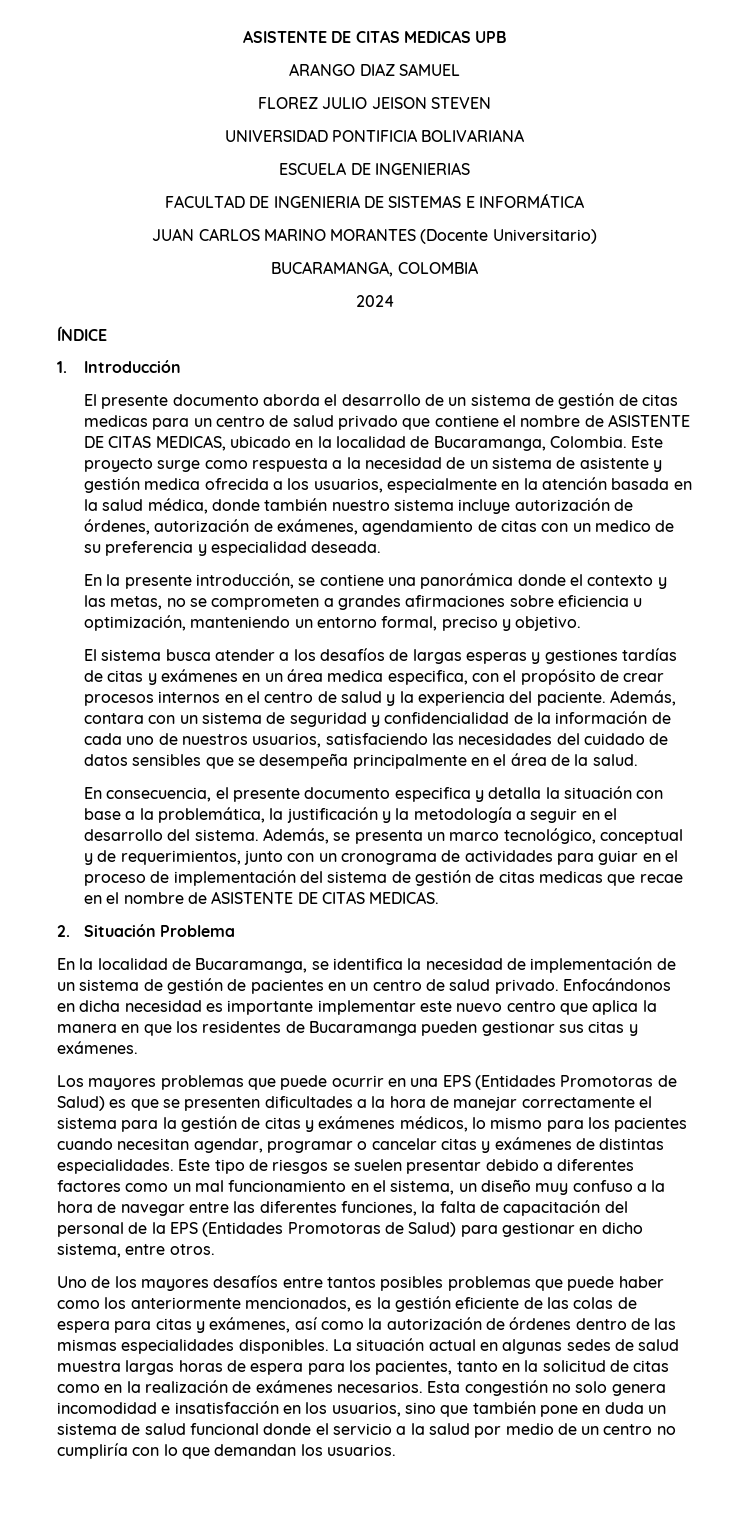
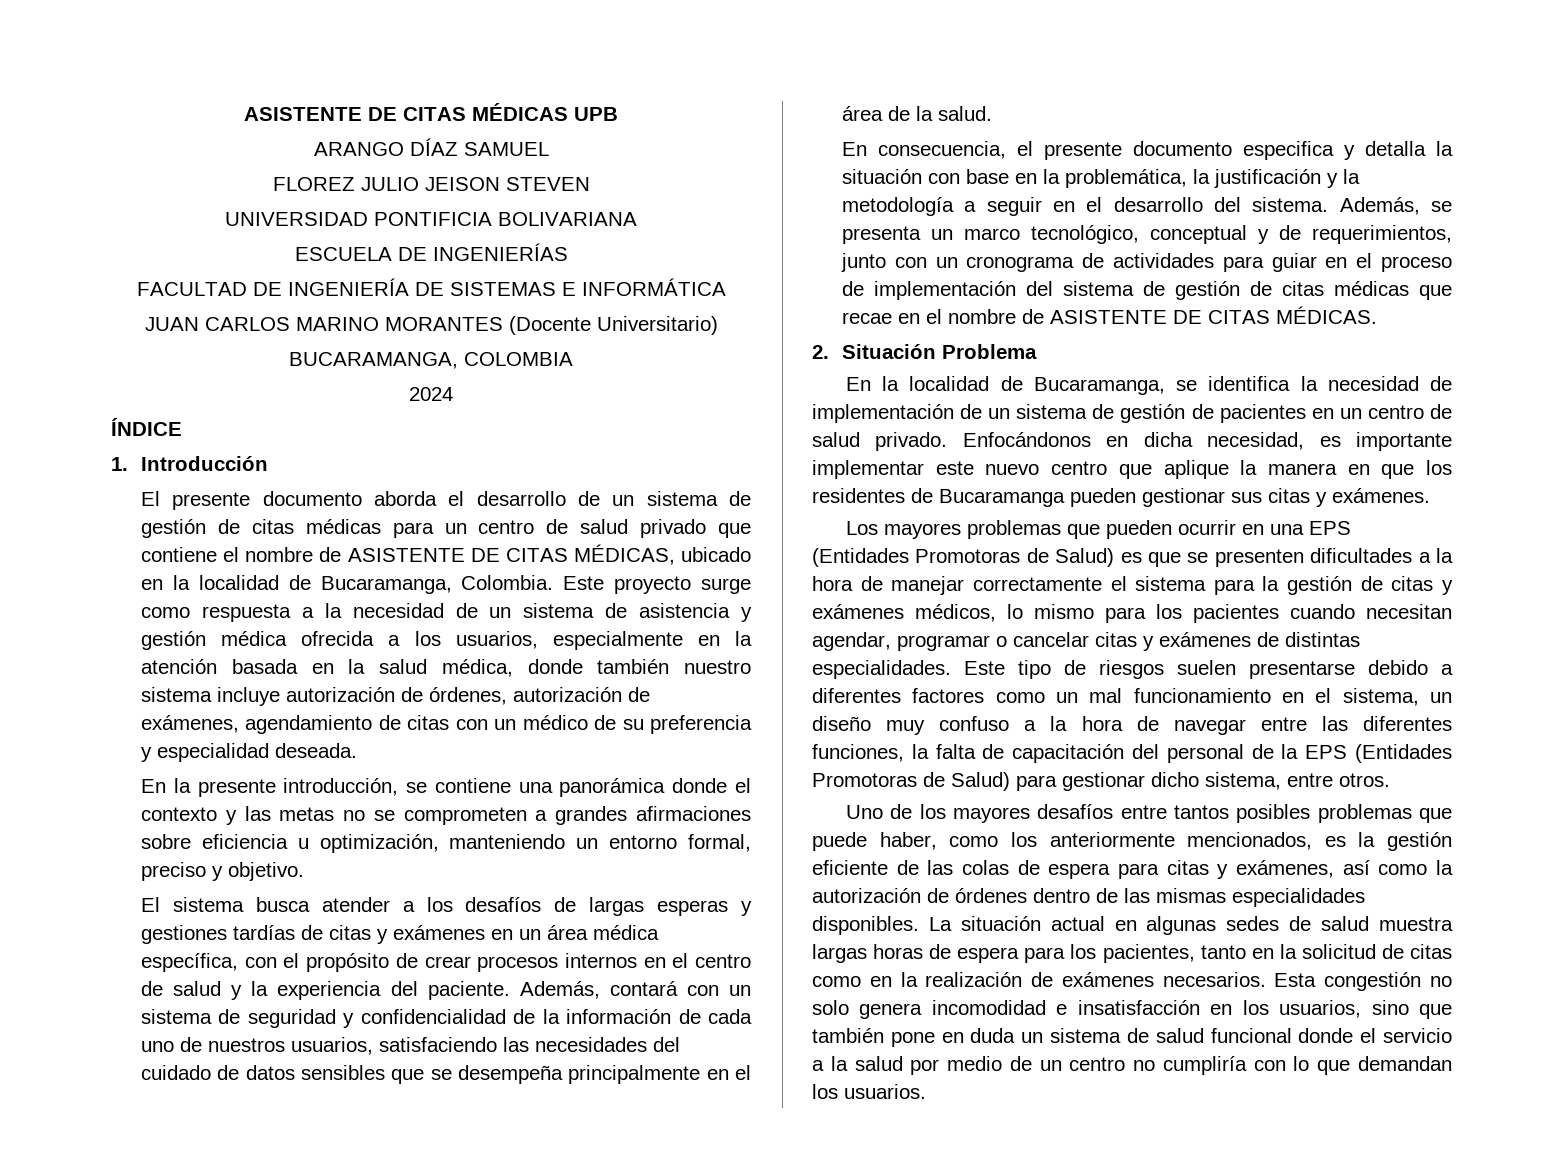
[242,30,471,43] ASISTENTE DE CITAS MEDICAS -> [244,103,568,121] ASISTENTE DE CITAS MÉDICAS
[359,63,395,76] DIAZ -> [409,138,458,156] DÍAZ
[374,162,470,175] INGENIERIAS -> [432,243,568,261] INGENIERÍAS
[273,195,360,208] INGENIERIA -> [287,278,409,296] INGENIERÍA
[84,415,149,427] medicas -> [305,519,381,534] médicas
[155,435,226,451] MEDICAS, -> [573,544,675,565] MÉDICAS,
[579,457,649,469] asistente -> [639,603,731,618] asistencia
[144,478,201,490] medica -> [221,631,288,646] médica
[594,520,651,532] medico -> [522,715,588,730] médico
[110,596,163,610] metas, -> [279,807,335,821] metas
[327,670,468,685] medica especifica, -> [593,925,660,940] [141,953,239,972] médica específica,
[84,713,145,724] contara -> [609,981,678,996] contará
[125,811,136,820] a -> [1015,173,1038,184] en
[538,871,603,883] medicas -> [1334,281,1410,296] médicas
[369,891,440,904] MEDICAS. -> [1276,306,1378,324] MÉDICAS.
[124,1000,202,1012] necesidad -> [1207,432,1305,450] necesidad,
[592,1000,639,1015] aplica -> [1163,460,1229,479] aplique
[280,1075,328,1090] puede -> [1105,520,1172,539] pueden
[332,1159,482,1174] se suelen presentar -> [1177,660,1355,679] suelen presentarse
[579,1225,598,1234] en -> (1145, 781) none
[618,1276,664,1288] haber -> [879,832,937,850] haber,

